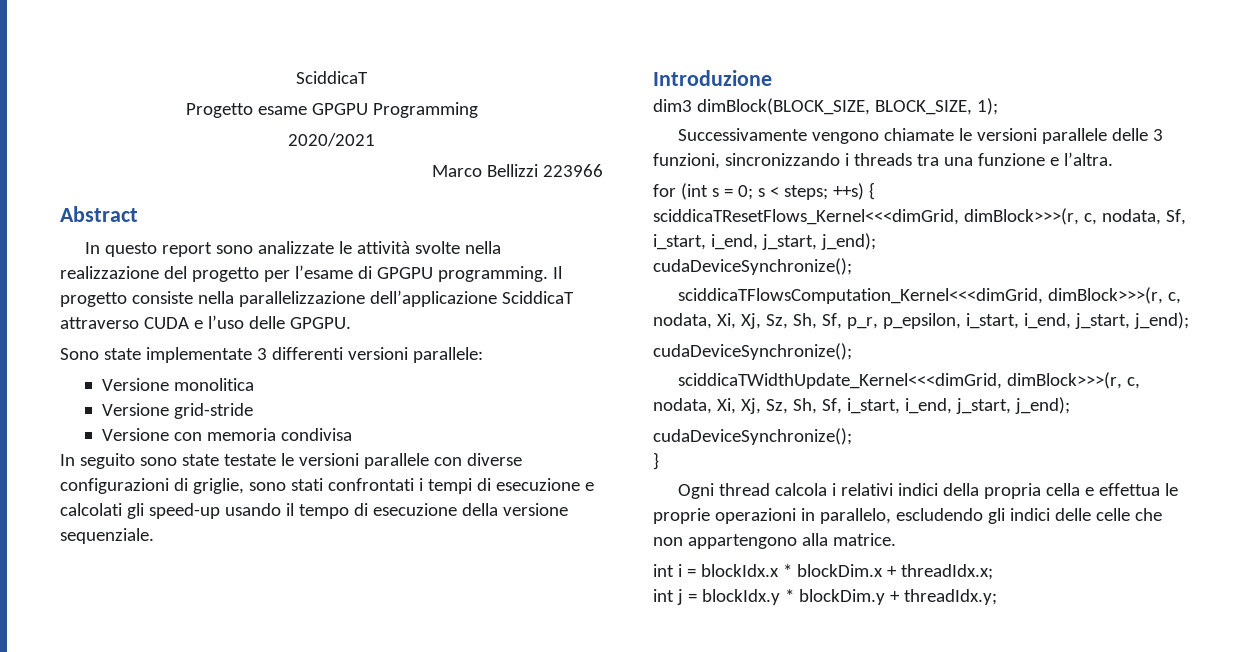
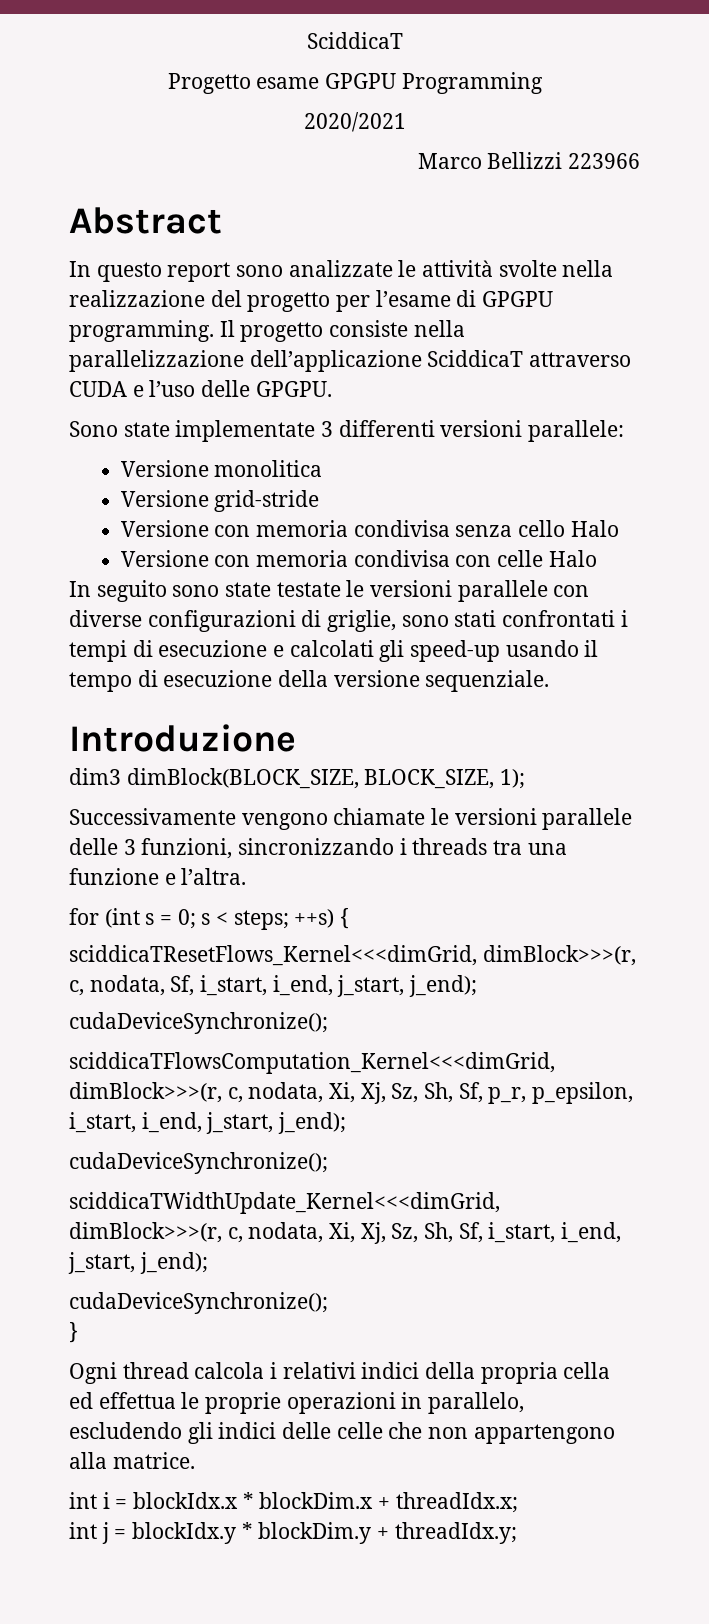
(352, 434) none -> [455,520,619,537] [120,550,597,567] senza cello Halo // Versione con memoria condivisa con celle Halo
[1085,487,1095,496] e -> [69,1392,93,1409] ed

